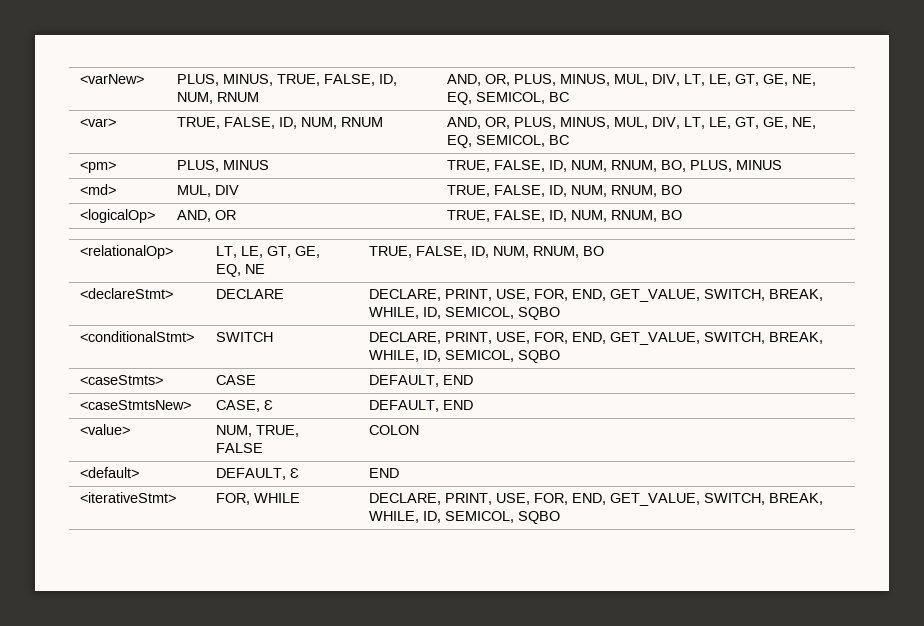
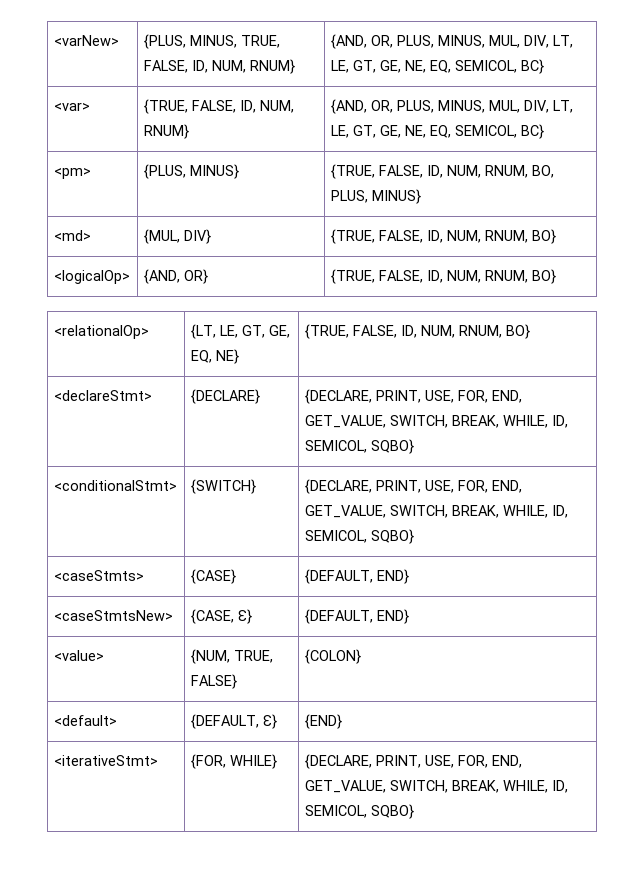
[176,74,219,86] PLUS, -> [143,34,186,49] {PLUS,
[216,92,259,102] [446,74,481,86] RNUM | AND, -> [249,59,295,74] [330,34,367,49] RNUM} | {AND,
[548,92,569,102] BC -> [520,59,544,74] BC}
[176,117,383,129] [446,117,481,129] TRUE, FALSE, ID, NUM, RNUM | AND, -> [143,99,294,114] [143,124,189,139] [330,99,367,114] {TRUE, FALSE, ID, NUM, RNUM} | {AND,
[548,135,569,145] BC -> [520,124,544,139] BC}
[176,160,269,172] [446,160,490,172] PLUS, MINUS | TRUE, -> [143,164,239,179] [330,164,375,179] {PLUS, MINUS} | {TRUE,
[735,160,782,170] MINUS -> [371,189,421,204] MINUS}
[176,185,239,197] [446,185,682,197] MUL, DIV | TRUE, FALSE, ID, NUM, RNUM, BO -> [143,229,211,244] [330,229,556,244] {MUL, DIV} | {TRUE, FALSE, ID, NUM, RNUM, BO}
[176,210,236,222] [446,210,682,222] AND, OR | TRUE, FALSE, ID, NUM, RNUM, BO -> [143,269,208,284] [330,269,556,284] {AND, OR} | {TRUE, FALSE, ID, NUM, RNUM, BO}
[215,246,237,258] LT, -> [190,324,216,339] {LT,
[244,264,265,274] [368,246,604,258] NE | TRUE, FALSE, ID, NUM, RNUM, BO -> [215,349,239,364] [304,324,530,339] NE} | {TRUE, FALSE, ID, NUM, RNUM, BO}
[215,289,284,299] [368,289,441,301] DECLARE | DECLARE, -> [190,389,260,404] [304,389,372,404] {DECLARE} | {DECLARE,
[517,307,560,320] SQBO -> [370,439,414,454] SQBO}
[215,332,273,342] [368,332,441,344] SWITCH | DECLARE, -> [190,479,256,494] [304,479,372,494] {SWITCH} | {DECLARE,
[517,350,560,363] SQBO -> [370,529,414,544] SQBO}
[215,375,256,385] [368,375,473,387] [79,400,191,410] [215,400,273,412] [368,400,473,412] [79,424,130,435] [215,425,299,437] [215,443,263,453] [368,425,419,435] [79,467,139,478] [215,468,299,480] [368,468,399,478] [79,492,176,503] [215,493,300,505] [368,493,441,505] CASE | DEFAULT, END // <caseStmtsNew> | CASE, Ɛ | DEFAULT, END // <value> | NUM, TRUE, FALSE | COLON // <default> | DEFAULT, Ɛ | END // <iterativeStmt> | FOR, WHILE | DECLARE, -> [190,569,236,584] [304,569,409,584] [53,610,173,621] [190,609,252,624] [304,609,409,624] [53,650,104,661] [190,649,273,664] [190,674,237,689] [304,649,361,664] [53,715,117,726] [190,714,277,729] [304,714,342,729] [53,755,158,766] [190,754,277,769] [304,754,372,769] {CASE} | {DEFAULT, END} // <caseStmtsNew> | {CASE, Ɛ} | {DEFAULT, END} // <value> | {NUM, TRUE, FALSE} | {COLON} // <default> | {DEFAULT, Ɛ} | {END} // <iterativeStmt> | {FOR, WHILE} | {DECLARE,
[517,511,560,524] SQBO -> [370,804,414,819] SQBO}

